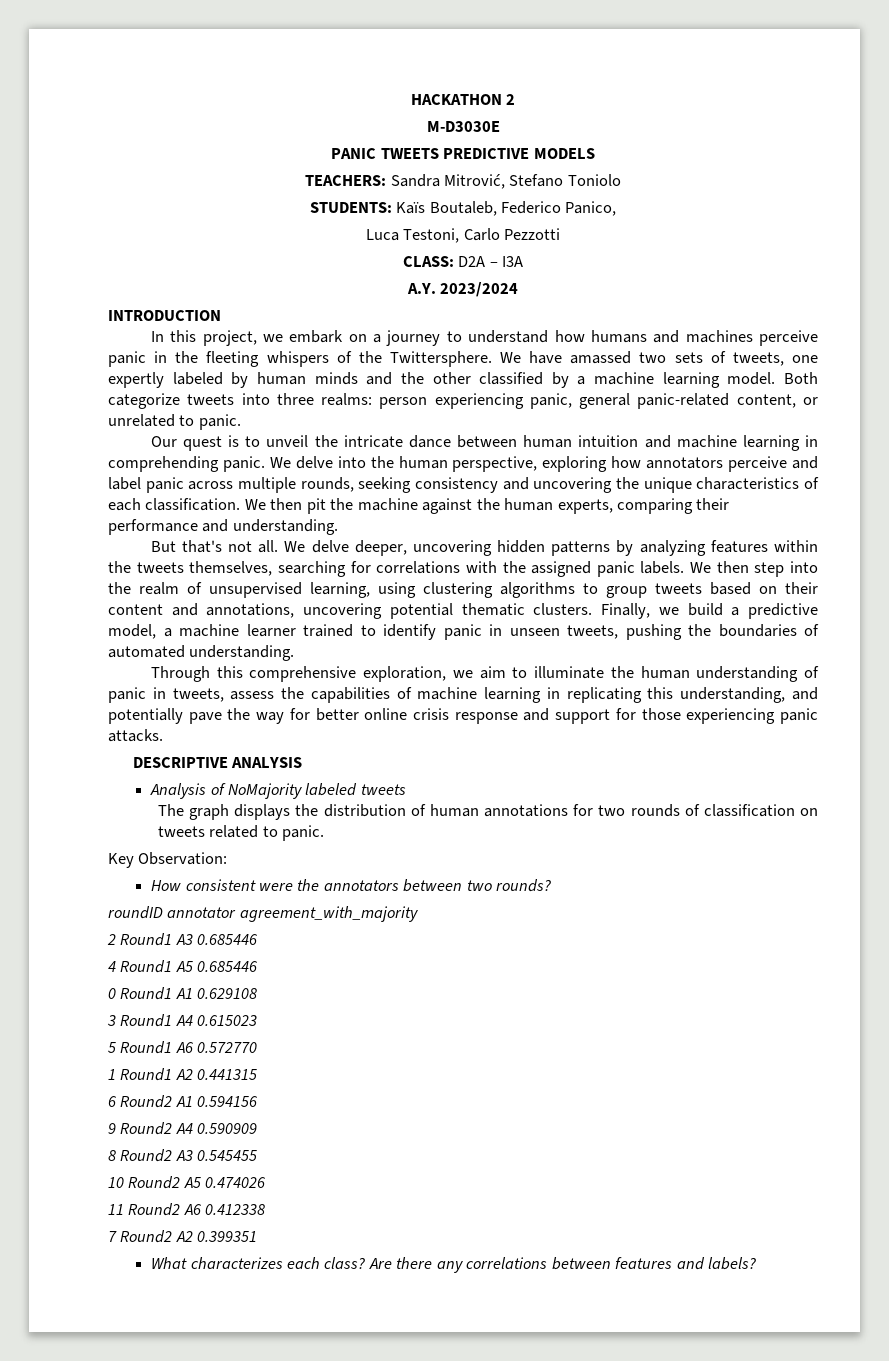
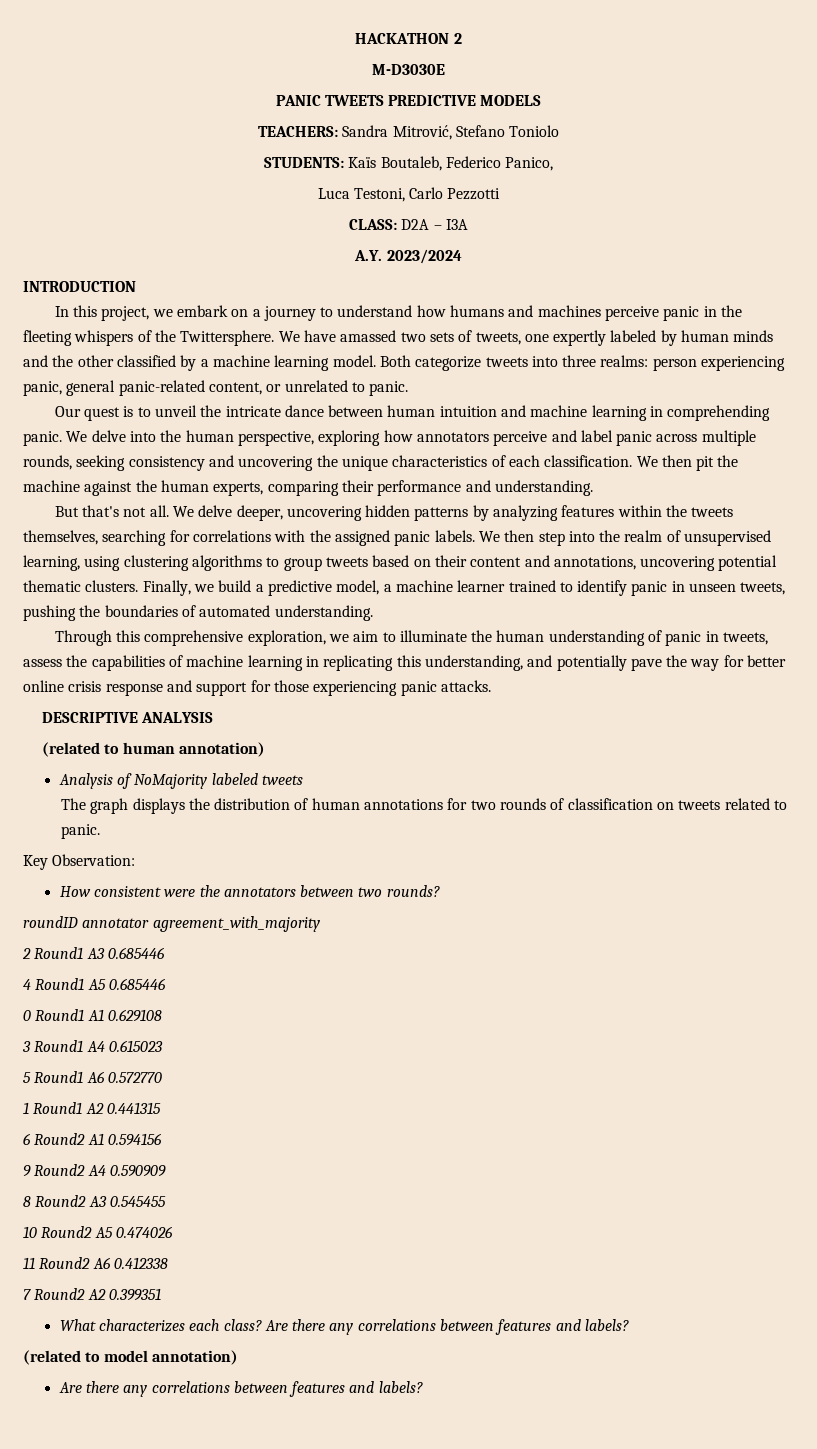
(303, 762) none -> [41,742,265,757] // (related to human annotation)
(757, 1263) none -> [23,1350,238,1365] [58,1381,423,1397] // (related to model annotation) // Are there any correlations between features and labels?

